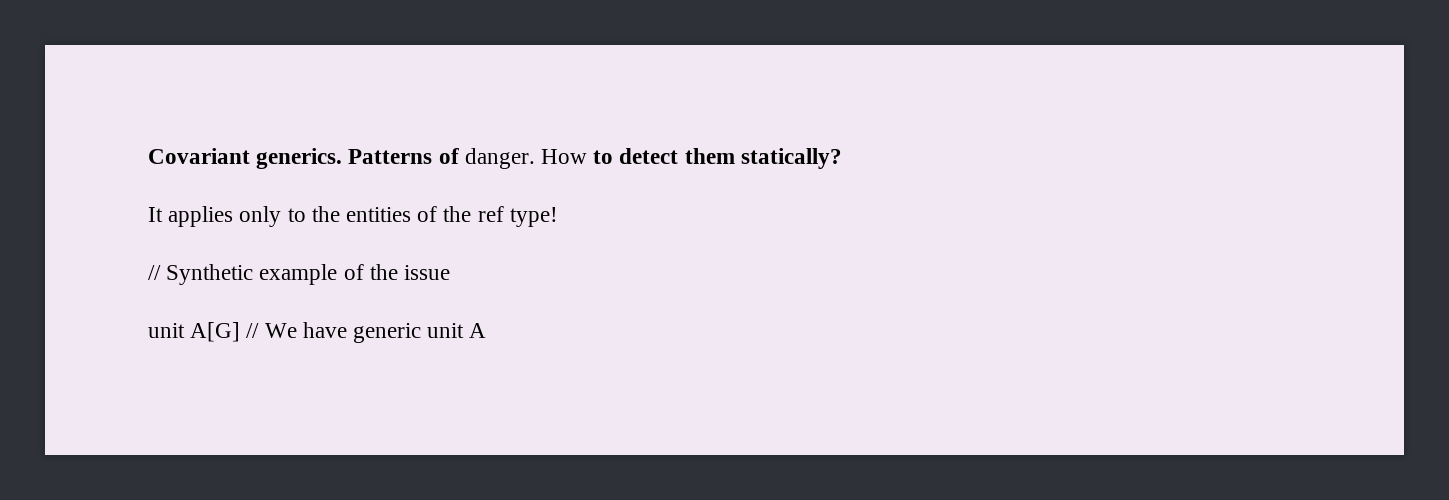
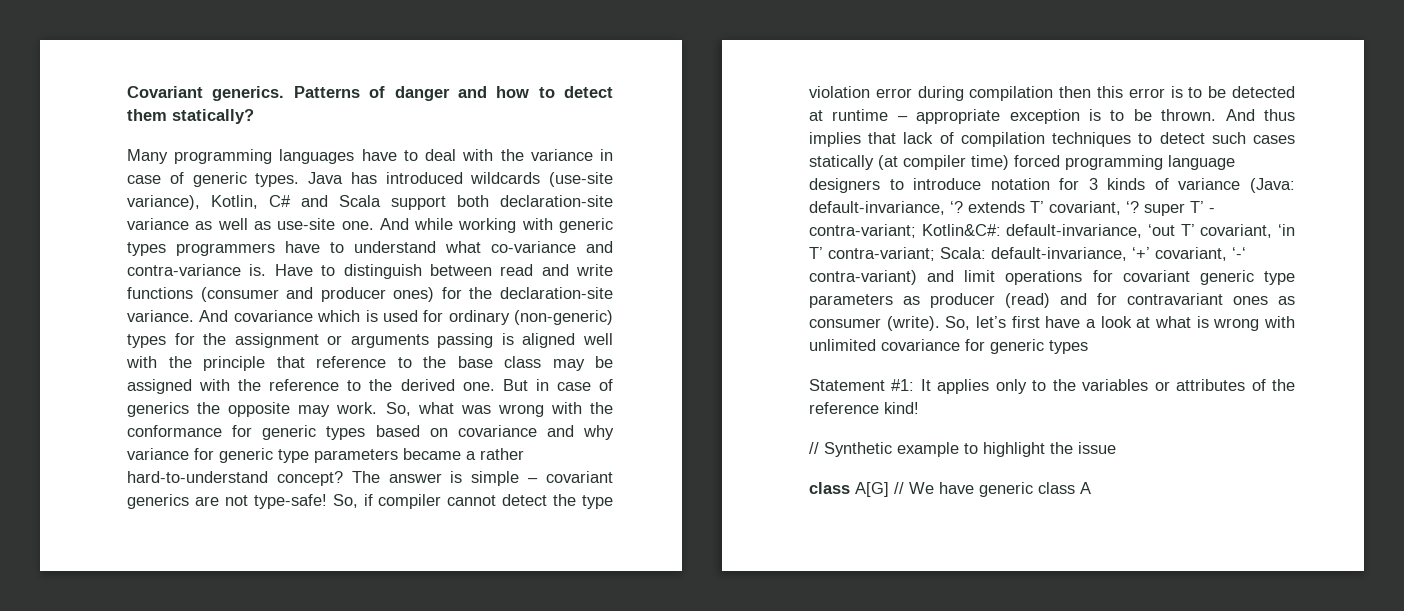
[464,148,588,169] danger. How -> [394,86,530,101] danger and how
(842, 158) none -> [127,149,613,164] [127,172,613,187] [127,195,613,210] [127,218,613,233] [127,241,613,256] [127,264,613,279] [127,287,613,302] [127,310,613,325] [127,333,613,348] [126,356,613,371] [127,379,613,394] [127,402,614,417] [127,425,614,440] [127,448,524,463] [127,471,613,486] [127,494,613,509] [809,86,1295,101] [809,109,1295,124] [809,132,1295,147] [809,155,1235,170] [809,178,1295,193] [809,201,1215,216] [809,224,1295,238] [809,247,1246,261] [809,270,1295,285] [809,293,1295,308] [809,316,1295,331] [809,339,1088,354] [809,379,915,391] Many programming languages have to deal with the variance in case of generic types. Java has introduced wildcards (use-site variance), Kotlin, C# and Scala support both declaration-site variance as well as use-site one. And while working with generic types programmers have to understand what co-variance and contra-variance is. Have to distinguish between read and write functions (consumer and producer ones) for the declaration-site variance. And covariance which is used for ordinary (non-generic) types for the assignment or arguments passing is aligned well with the principle that reference to the base class may be assigned with the reference to the derived one. But in case of generics the opposite may work. So, what was wrong with the conformance for generic types based on covariance and why variance for generic type parameters became a rather hard-to-understand concept? The answer is simple – covariant generics are not type-safe! So, if compiler cannot detect the type violation error during compilation then this error is to be detected at runtime – appropriate exception is to be thrown. And thus implies that lack of compilation techniques to detect such cases statically (at compiler time) forced programming language designers to introduce notation for 3 kinds of variance (Java: default-invariance, ‘? extends T’ covariant, ‘? super T’ - contra-variant; Kotlin&C#: default-invariance, ‘out T’ covariant, ‘in T’ contra-variant; Scala: default-invariance, ‘+’ covariant, ‘-‘ contra-variant) and limit operations for covariant generic type parameters as producer (read) and for contravariant ones as consumer (write). So, let’s first have a look at what is wrong with unlimited covariance for generic types // Statement #1:
[346,206,558,227] entities of the ref type! -> [1082,379,1295,391] [809,402,919,414] variables or attributes of the reference kind!
[343,264,364,280] of -> [964,442,1045,457] to highlight
[148,323,185,338] unit -> [809,482,850,494] class
[427,323,465,338] unit -> [1038,482,1075,494] class

